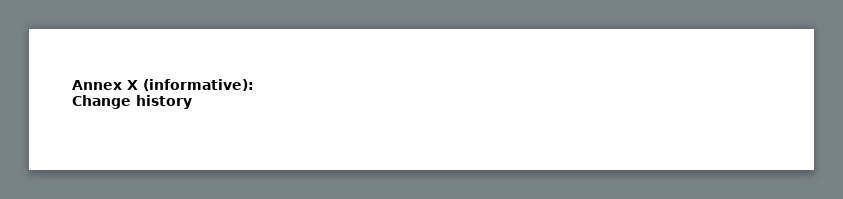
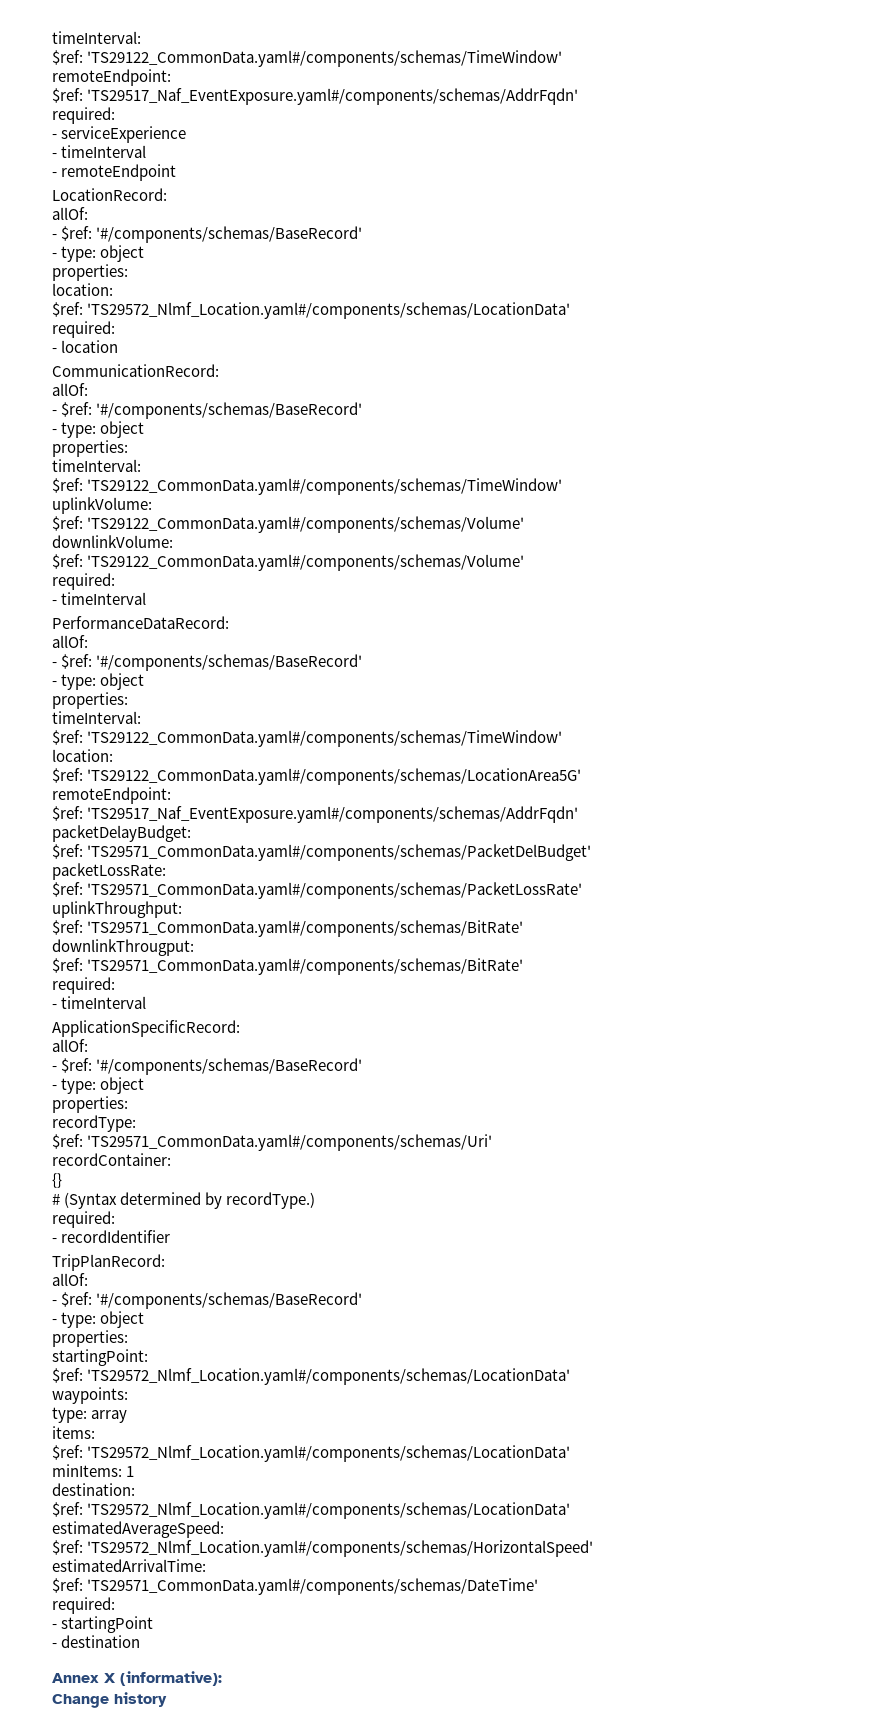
(72, 85) none -> [52,31,141,44] [52,50,563,67] [52,69,171,86] [52,88,579,105] [52,107,115,124] [52,126,187,143] [52,145,147,158] [52,164,177,181] [52,188,167,201] [52,207,88,220] [52,226,363,243] [52,245,145,262] [52,264,128,281] [52,283,113,296] [52,302,571,319] [52,321,115,338] [52,340,119,353] [52,364,219,377] [52,383,88,396] [52,402,363,419] [52,421,145,438] [52,440,128,457] [52,459,141,472] [52,478,563,495] [52,497,152,514] [52,516,525,533] [52,535,173,548] [52,554,525,571] [52,573,115,590] [52,592,147,605] [52,616,229,629] [52,635,88,648] [52,654,363,671] [52,673,145,690] [52,692,128,709] [52,711,141,724] [52,730,563,747] [52,749,113,762] [52,768,582,785] [52,787,171,804] [52,806,579,823] [52,825,191,842] [52,844,592,861] [52,863,166,880] [52,882,583,899] [52,901,182,918] [52,920,524,937] [52,939,194,956] [52,958,524,975] [52,977,115,994] [52,996,147,1009] [52,1020,240,1037] [52,1039,88,1052] [52,1058,363,1075] [52,1077,145,1094] [52,1096,128,1113] [52,1115,136,1132] [52,1134,493,1151] [52,1153,171,1166] [52,1173,62,1188] [52,1192,316,1209] [52,1211,115,1228] [52,1230,171,1243] [52,1254,165,1271] [52,1273,88,1286] [52,1292,363,1309] [52,1311,145,1328] [52,1330,128,1347] [52,1349,148,1366] [52,1368,571,1385] [52,1387,128,1404] [52,1407,128,1423] [52,1426,95,1439] [52,1445,571,1462] [52,1464,135,1477] [52,1483,135,1496] [52,1502,571,1519] [52,1521,224,1538] [52,1540,594,1557] [52,1559,206,1572] [52,1578,539,1595] [52,1597,115,1614] [52,1616,154,1633] [52,1635,141,1648] timeInterval: // $ref: 'TS29122_CommonData.yaml#/components/schemas/TimeWindow' // remoteEndpoint: // $ref: 'TS29517_Naf_EventExposure.yaml#/components/schemas/AddrFqdn' // required: // - serviceExperience // - timeInterval // - remoteEndpoint // LocationRecord: // allOf: // - $ref: '#/components/schemas/BaseRecord' // - type: object // properties: // location: // $ref: 'TS29572_Nlmf_Location.yaml#/components/schemas/LocationData' // required: // - location // CommunicationRecord: // allOf: // - $ref: '#/components/schemas/BaseRecord' // - type: object // properties: // timeInterval: // $ref: 'TS29122_CommonData.yaml#/components/schemas/TimeWindow' // uplinkVolume: // $ref: 'TS29122_CommonData.yaml#/components/schemas/Volume' // downlinkVolume: // $ref: 'TS29122_CommonData.yaml#/components/schemas/Volume' // required: // - timeInterval // PerformanceDataRecord: // allOf: // - $ref: '#/components/schemas/BaseRecord' // - type: object // properties: // timeInterval: // $ref: 'TS29122_CommonData.yaml#/components/schemas/TimeWindow' // location: // $ref: 'TS29122_CommonData.yaml#/components/schemas/LocationArea5G' // remoteEndpoint: // $ref: 'TS29517_Naf_EventExposure.yaml#/components/schemas/AddrFqdn' // packetDelayBudget: // $ref: 'TS29571_CommonData.yaml#/components/schemas/PacketDelBudget' // packetLossRate: // $ref: 'TS29571_CommonData.yaml#/components/schemas/PacketLossRate' // uplinkThroughput: // $ref: 'TS29571_CommonData.yaml#/components/schemas/BitRate' // downlinkThrougput: // $ref: 'TS29571_CommonData.yaml#/components/schemas/BitRate' // required: // - timeInterval // ApplicationSpecificRecord: // allOf: // - $ref: '#/components/schemas/BaseRecord' // - type: object // properties: // recordType: // $ref: 'TS29571_CommonData.yaml#/components/schemas/Uri' // recordContainer: // {} // # (Syntax determined by recordType.) // required: // - recordIdentifier // TripPlanRecord: // allOf: // - $ref: '#/components/schemas/BaseRecord' // - type: object // properties: // startingPoint: // $ref: 'TS29572_Nlmf_Location.yaml#/components/schemas/LocationData' // waypoints: // type: array // items: // $ref: 'TS29572_Nlmf_Location.yaml#/components/schemas/LocationData' // minItems: 1 // destination: // $ref: 'TS29572_Nlmf_Location.yaml#/components/schemas/LocationData' // estimatedAverageSpeed: // $ref: 'TS29572_Nlmf_Location.yaml#/components/schemas/HorizontalSpeed' // estimatedArrivalTime: // $ref: 'TS29571_CommonData.yaml#/components/schemas/DateTime' // required: // - startingPoint // - destination //

